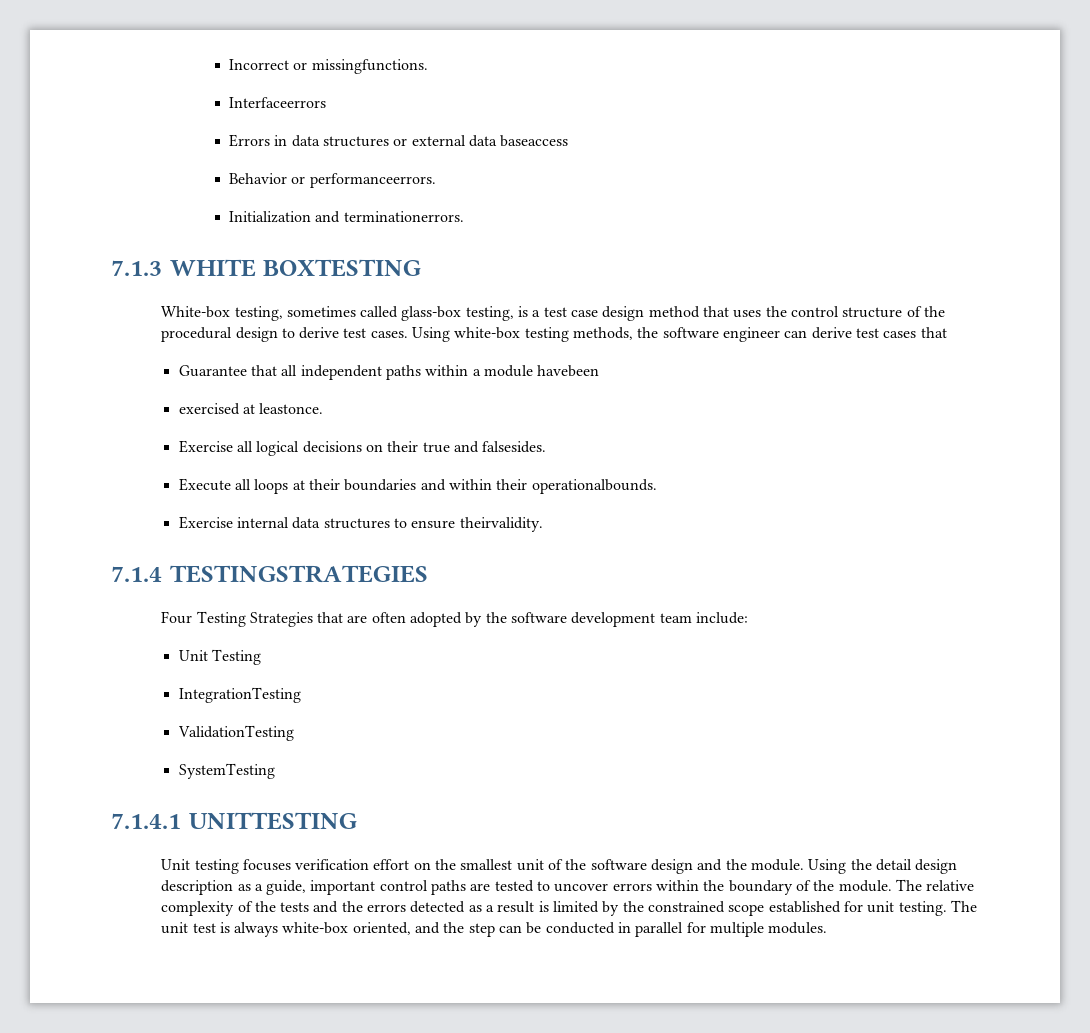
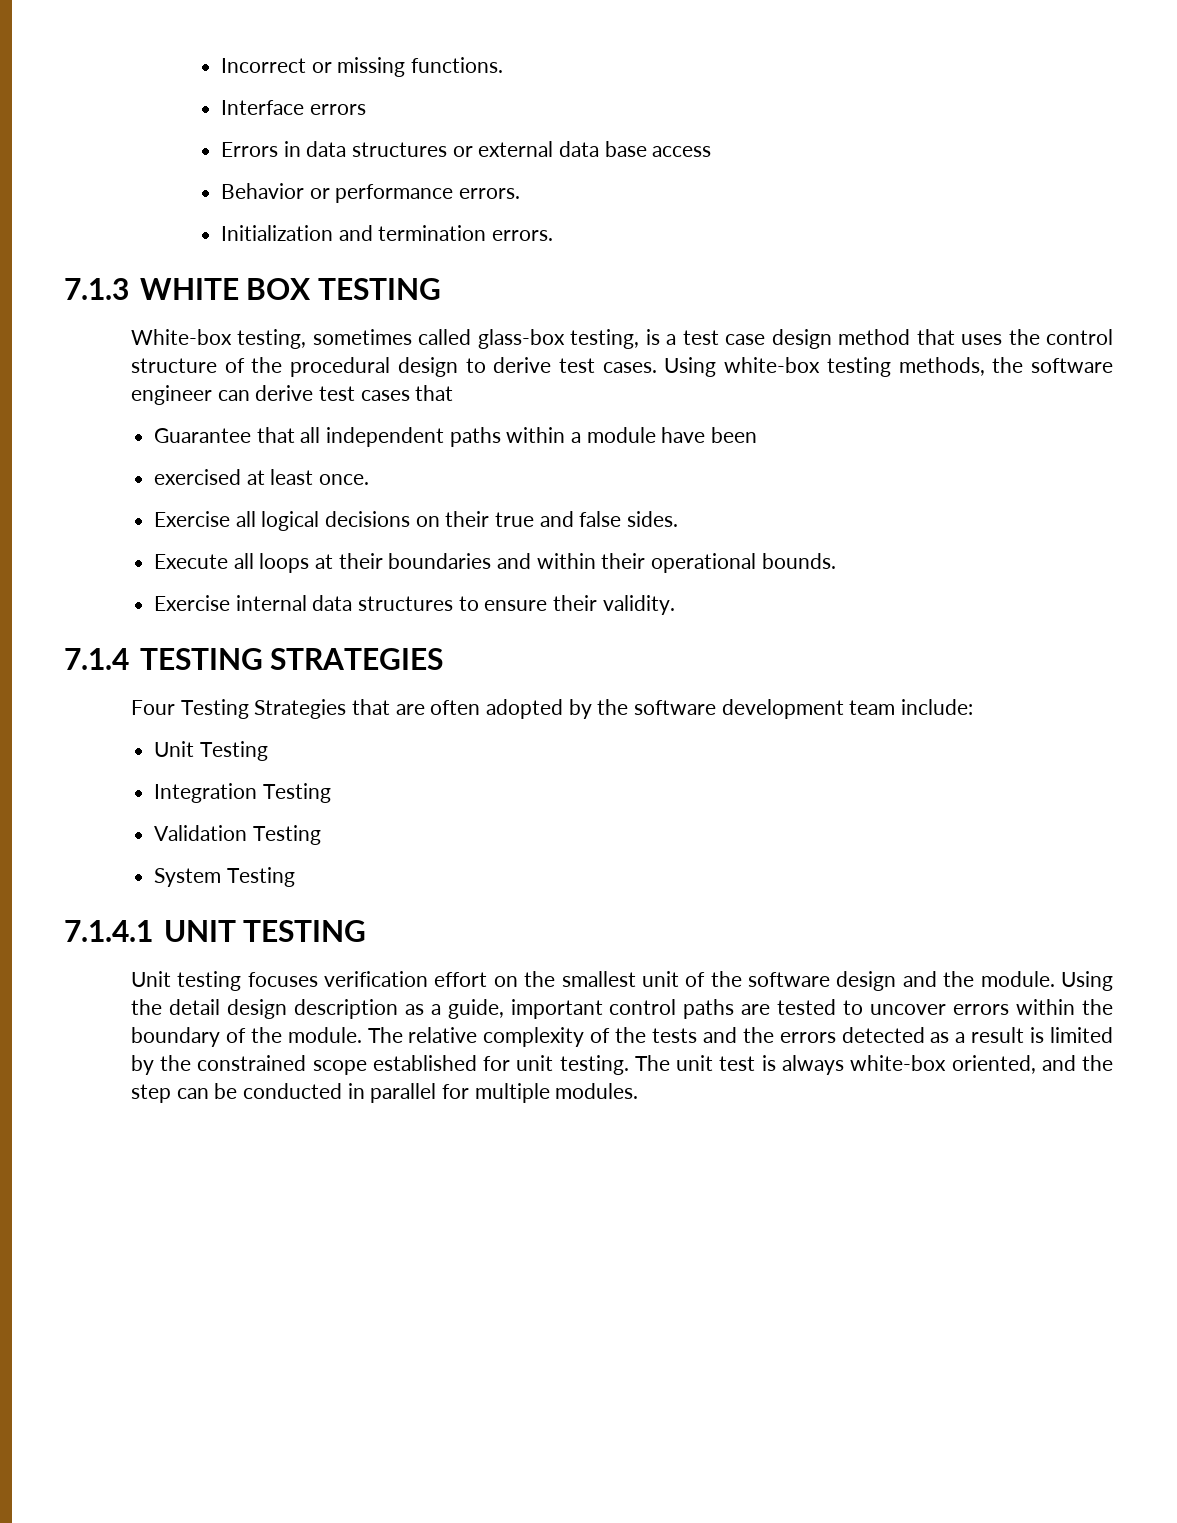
[311,59,428,74] [228,97,326,108] missingfunctions. // Interfaceerrors -> [337,57,504,77] [220,100,366,115] missing functions. // Interface errors
[500,135,569,147] baseaccess -> [604,141,712,157] base access
[309,173,436,188] performanceerrors. -> [335,184,521,203] performance errors.
[343,211,464,222] terminationerrors. -> [378,225,554,241] termination errors.
[262,259,421,277] BOXTESTING -> [246,278,442,300] BOX TESTING
[537,365,600,377] havebeen -> [661,427,758,443] have been
[259,403,324,414] leastonce. -> [270,469,370,485] least once.
[482,441,547,453] falsesides. -> [579,511,679,527] false sides.
[531,479,657,494] operationalbounds. -> [651,553,836,573] operational bounds.
[459,517,543,532] theirvalidity. -> [553,595,675,615] their validity.
[170,565,428,583] TESTINGSTRATEGIES -> [139,648,444,670] TESTING STRATEGIES
[178,687,301,703] [177,725,294,741] [178,763,275,779] IntegrationTesting // ValidationTesting // SystemTesting -> [154,783,331,803] [154,825,321,845] [154,867,295,887] Integration Testing // Validation Testing // System Testing
[189,812,357,830] UNITTESTING -> [163,920,367,942] UNIT TESTING

